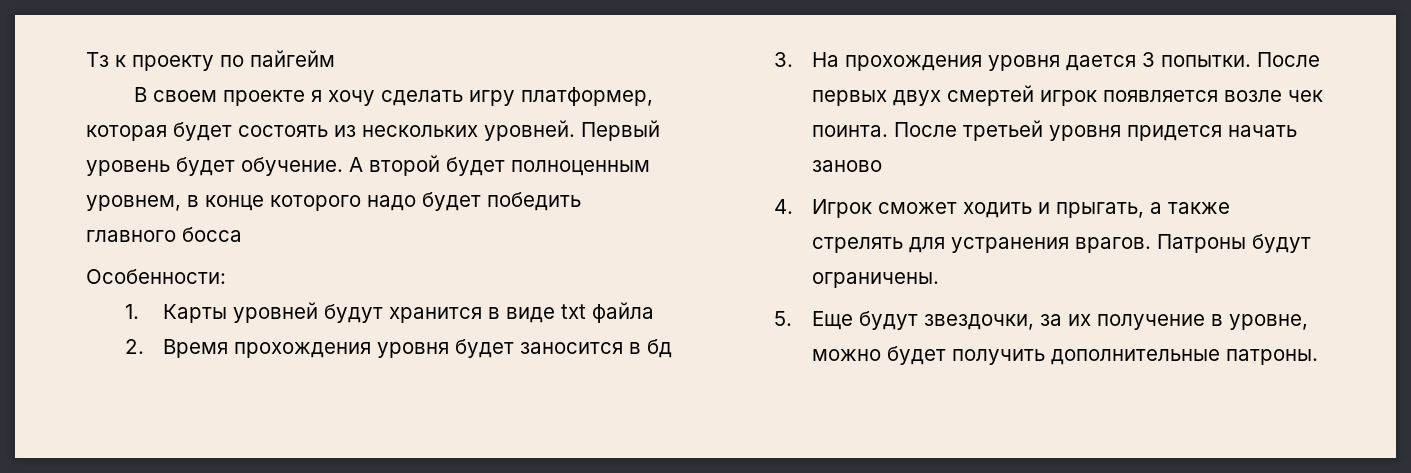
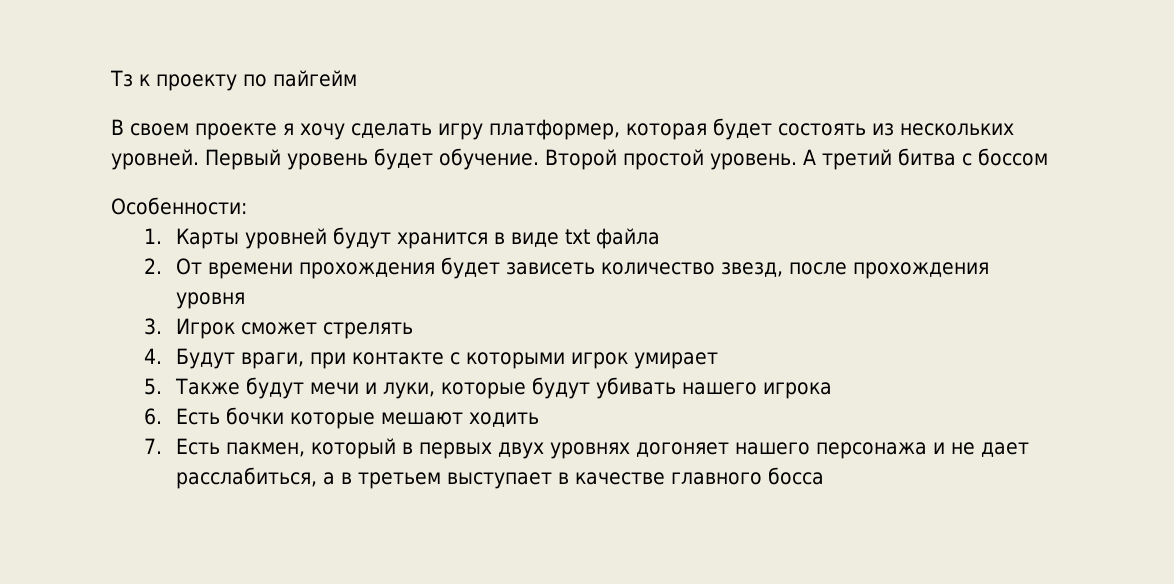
[349,155,650,176] [86,192,581,211] [86,227,242,242] А второй будет полноценным уровнем, в конце которого надо будет победить главного босса -> [545,148,1048,170] Второй простой уровень. А третий битва с боссом
[163,339,673,358] [773,52,1321,71] [812,85,1324,106] [812,120,1298,141] [812,160,883,172] [773,199,1231,218] [812,234,1312,253] [812,272,940,288] [773,311,1309,330] [812,346,1319,365] Время прохождения уровня будет заносится в бд // 3. На прохождения уровня дается 3 попытки. После первых двух смертей игрок появляется возле чек поинта. После третьей уровня придется начать заново // 4. Игрок сможет ходить и прыгать, а также стрелять для устранения врагов. Патроны будут ограничены. // 5. Еще будут звездочки, за их получение в уровне, можно будет получить дополнительные патроны. -> [176,257,990,279] [176,292,246,309] [143,318,414,339] [143,348,719,369] [143,377,833,399] [143,407,540,429] [143,438,1030,459] [176,467,825,489] От времени прохождения будет зависеть количество звезд, после прохождения уровня // 3. Игрок сможет стрелять // 4. Будут враги, при контакте с которыми игрок умирает // 5. Также будут мечи и луки, которые будут убивать нашего игрока // 6. Есть бочки которые мешают ходить // 7. Есть пакмен, который в первых двух уровнях догоняет нашего персонажа и не дает расслабиться, а в третьем выступает в качестве главного босса

